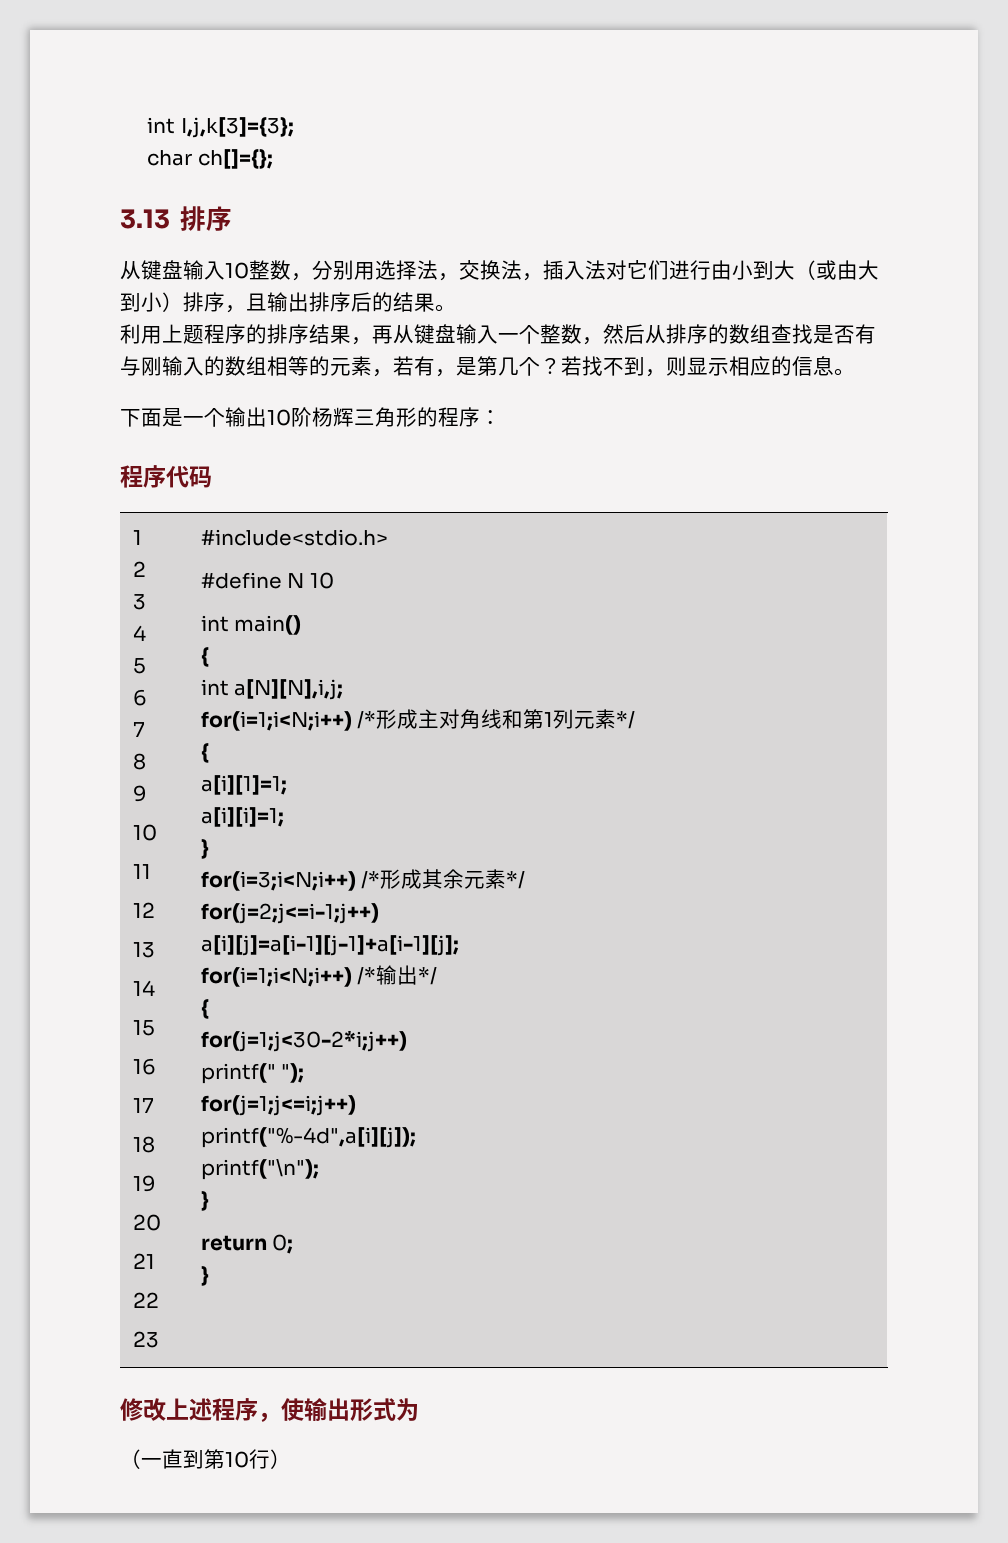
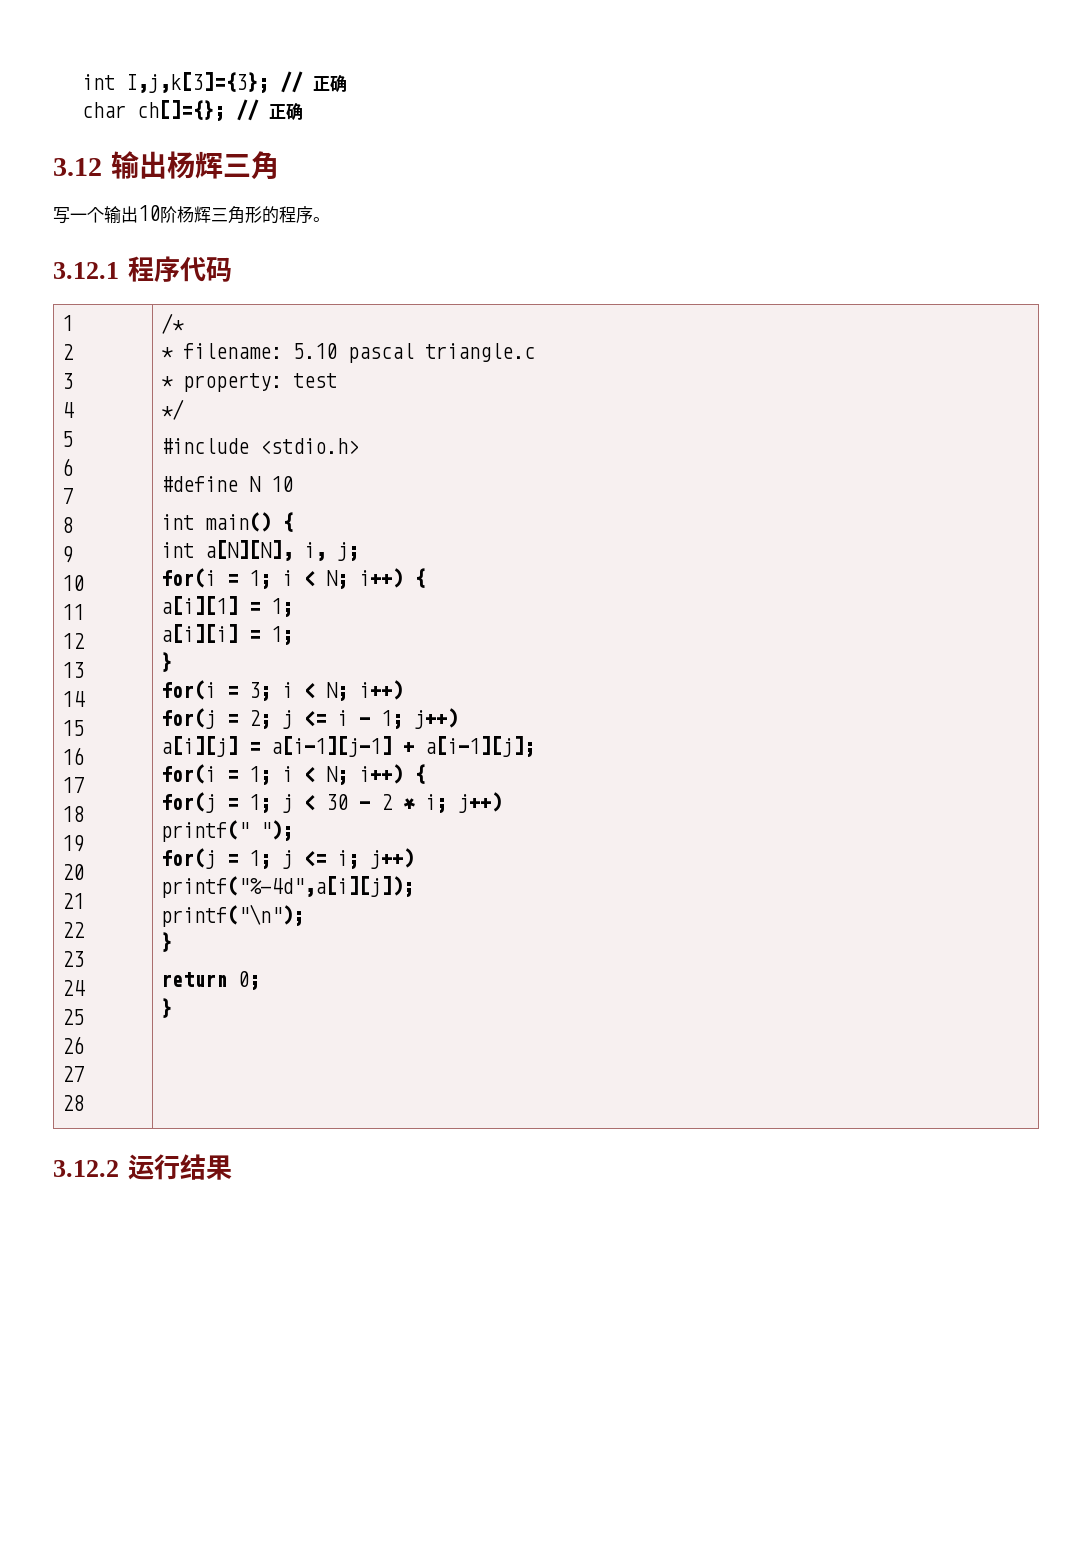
(294, 127) none -> [279,71,347,93] // 正确
[120,206,233,231] [120,260,879,281] [120,292,456,313] [120,324,876,345] [120,356,855,377] [120,408,183,427] // 3.13排序 // 从键盘输入10整数，分别用选择法，交换法，插入法对它们进行由小到大（或由大到小）排序，且输出排序后的结果。 // 利用上题程序的排序结果，再从键盘输入一个整数，然后从排序的数组查找是否有与刚输入的数组相等的元素，若有，是第几个？若找不到，则显示相应的信息。 // 下面是 -> [235,99,303,121] [53,151,279,180] [53,207,70,224] // 正确 // 3.12输出杨辉三角 // 写
[480,410,501,425] ： // -> [313,217,330,222] [53,262,119,279] 。 // 3.12.1
[200,529,388,546] | #include<stdio.h> -> [62,980,86,996] [62,1009,85,1025] [62,1036,85,1054] [62,1066,85,1082] [62,1095,85,1111] [161,313,185,334] [161,343,536,363] [161,373,338,392] [161,399,185,420] [161,438,360,454] // 24 // 25 // 26 // 27 // 28 | /* // * filename: 5.10 pascal triangle.c // * property: test // */ // #include <stdio.h>
(302, 625) // -> (272, 522) none
[234,679,344,700] [200,709,636,731] [200,743,209,763] [200,775,287,795] [200,807,284,827] [200,839,209,859] [200,869,526,891] [200,903,379,924] [200,935,459,956] [200,965,438,987] [200,999,209,1019] [200,1030,407,1052] [200,1063,305,1084] [200,1095,356,1116] a[N][N],i,j; // for(i=1;i<N;i++) /*形成主对角线和第1列元素*/ // { // a[i][1]=1; // a[i][i]=1; // } // for(i=3;i<N;i++) /*形成其余元素*/ // for(j=2;j<=i-1;j++) // a[i][j]=a[i-1][j-1]+a[i-1][j]; // for(i=1;i<N;i++) /*输出*/ // { // for(j=1;j<30-2*i;j++) // printf(" "); // for(j=1;j<=i;j++) -> [205,540,360,561] [161,568,426,589] [161,596,294,617] [161,624,294,645] [161,652,173,672] [161,680,404,701] [161,708,459,729] [161,736,536,757] [161,764,426,785] [161,792,503,813] [161,820,294,842] [161,848,415,869] a[N][N], i, j; // for(i = 1; i < N; i++) { // a[i][1] = 1; // a[i][i] = 1; // } // for(i = 3; i < N; i++) // for(j = 2; j <= i - 1; j++) // a[i][j] = a[i-1][j-1] + a[i-1][j]; // for(i = 1; i < N; i++) { // for(j = 1; j < 30 - 2 * i; j++) // printf(" "); // for(j = 1; j <= i; j++)
[120,1398,419,1422] [120,1449,291,1469] 修改上述程序，使输出形式为 // （一直到第10行） -> [53,1154,232,1180] 3.12.2运行结果

